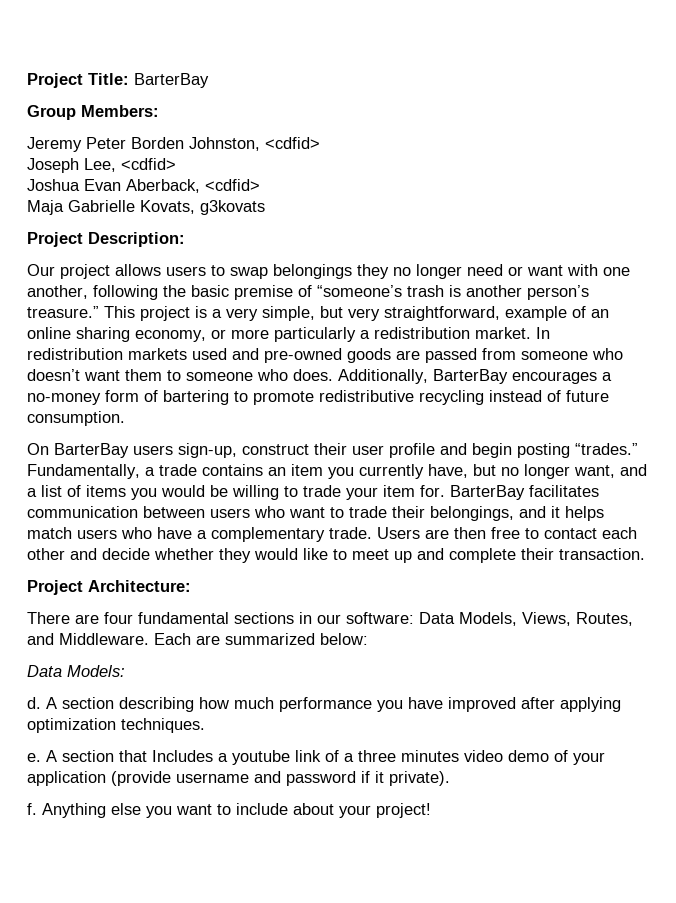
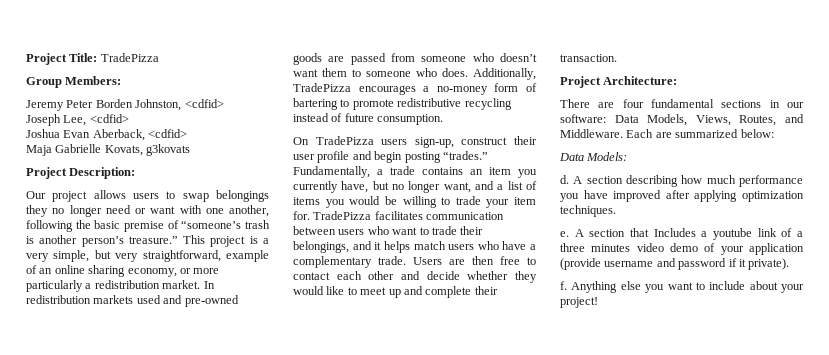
[134,73,209,88] BarterBay -> [100,53,159,62] TradePizza
[433,369,508,384] BarterBay -> [293,83,351,92] TradePizza
[54,443,129,458] BarterBay -> [315,136,374,145] TradePizza
[450,485,525,500] BarterBay -> [313,211,372,220] TradePizza

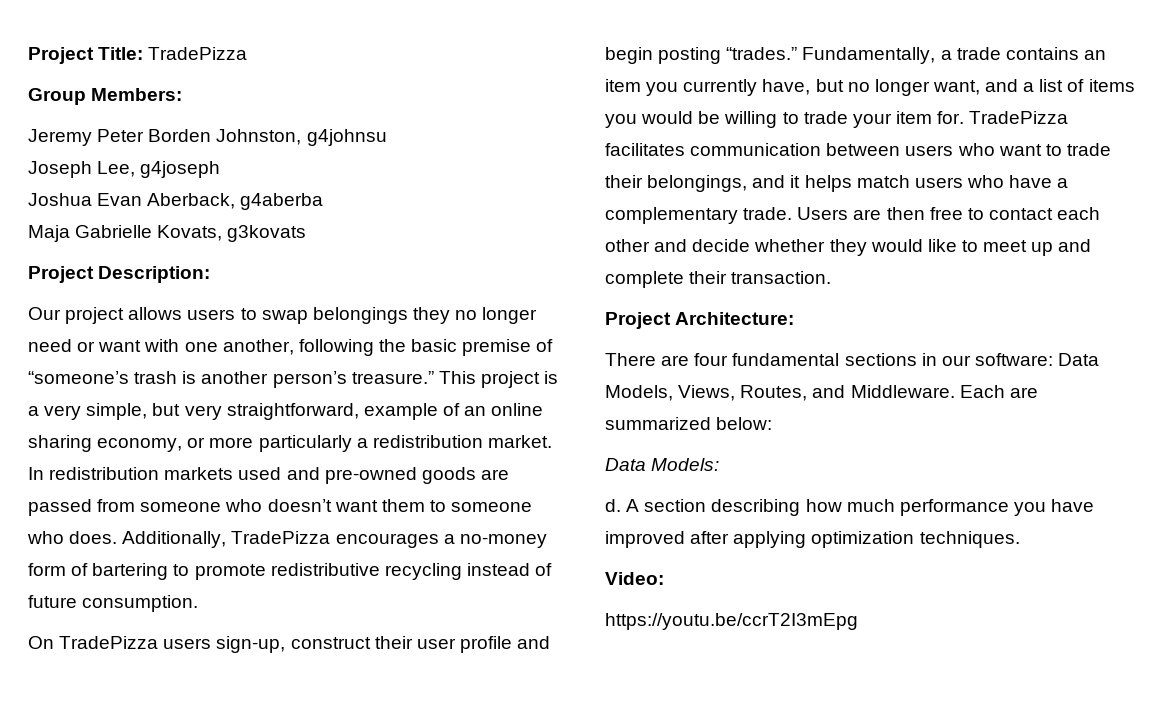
[184,99,224,108] <cdfid> -> [306,129,387,146] g4johnsu
[89,114,129,123] <cdfid> -> [140,161,221,178] g4joseph
[148,129,188,138] <cdfid> -> [240,193,324,210] g4aberba
[560,228,803,240] [560,243,804,255] [560,258,790,270] [560,281,804,293] [560,297,598,308] e. A section that Includes a youtube link of a three minutes video demo of your application (provide username and password if it private). // f. Anything else you want to include about your project! -> [605,572,664,585] [605,613,858,630] Video: // https://youtu.be/ccrT2I3mEpg

